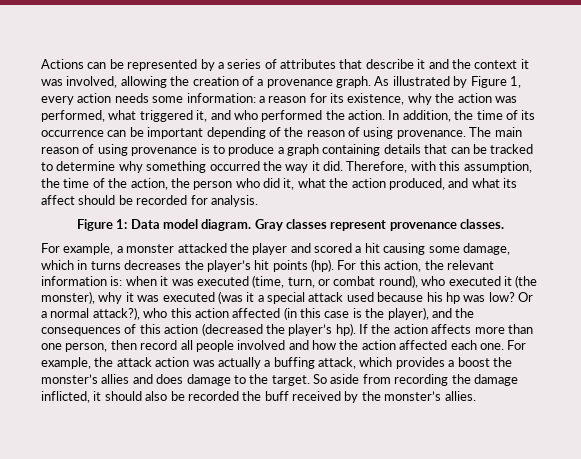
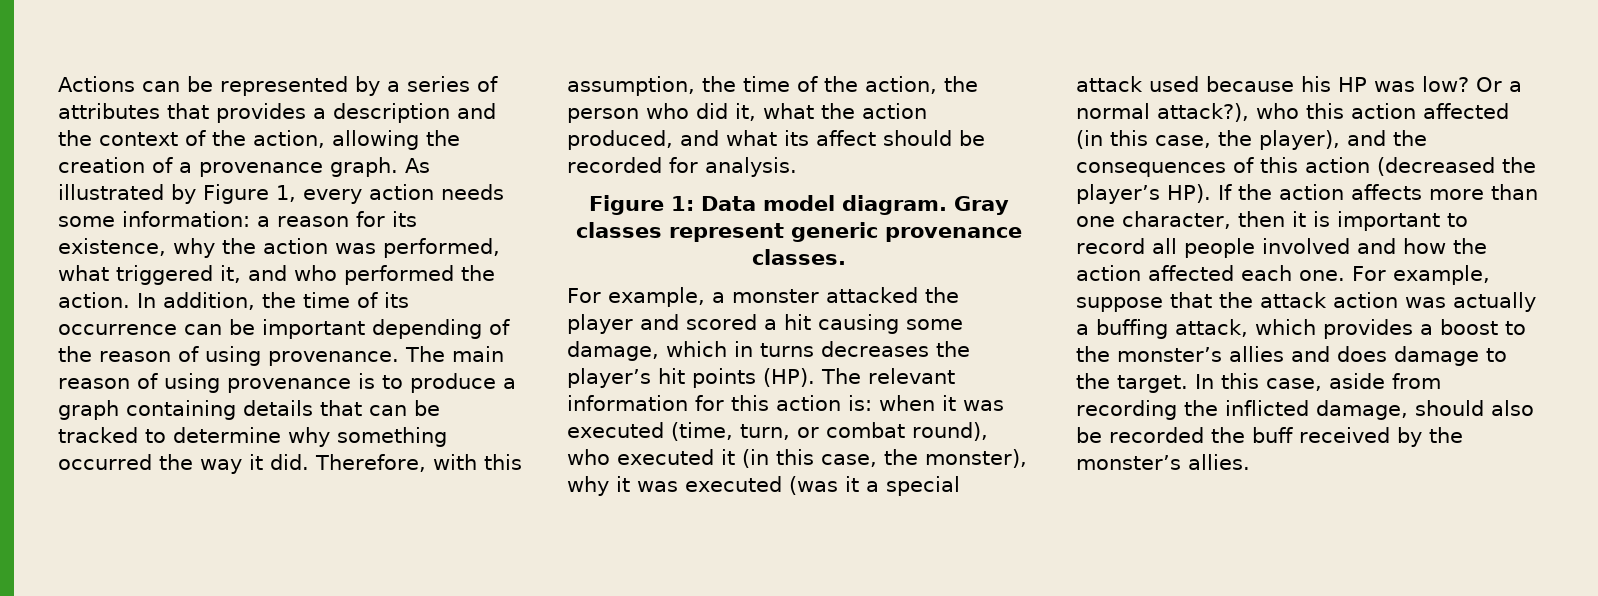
[365,59,529,69] [41,76,118,88] describe it and the context it was involved, -> [216,103,496,123] [58,130,325,148] provides a description and the context of the action,
(387, 225) none -> [791,222,878,242] generic
[311,259,494,272] [41,276,107,286] (hp). For this action, the relevant information -> [763,368,955,387] [567,395,841,411] (HP). The relevant information for this action
[515,275,538,288] (the -> [741,449,918,468] (in this case, the
[445,292,460,304] hp -> [1338,77,1367,92] HP
[324,308,362,318] case is -> [1155,135,1211,148] case,
[335,323,356,336] hp). -> [1167,184,1211,203] HP).
[65,340,137,352] person, then -> [1122,211,1468,231] character, then it is important to
(91, 363) none -> [1076,292,1212,312] suppose that
(490, 362) none -> [1505,321,1526,335] to
[313,374,327,384] So -> [1195,373,1322,391] In this case,
[473,374,518,386] [41,391,102,403] damage inflicted, it -> [1225,400,1408,420] inflicted damage,

